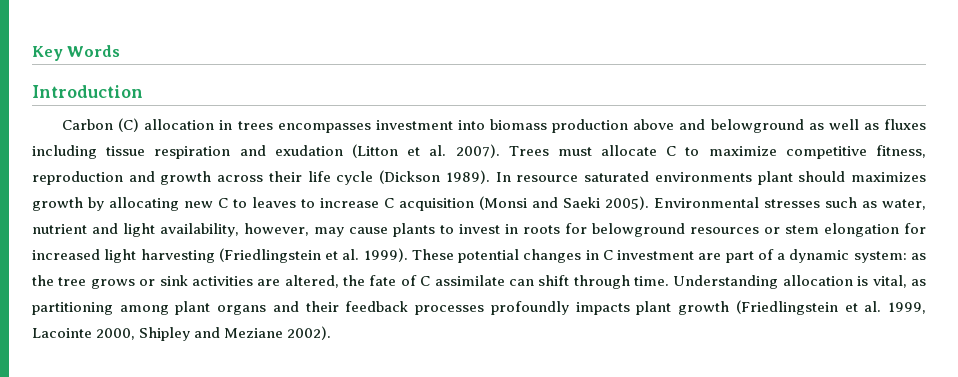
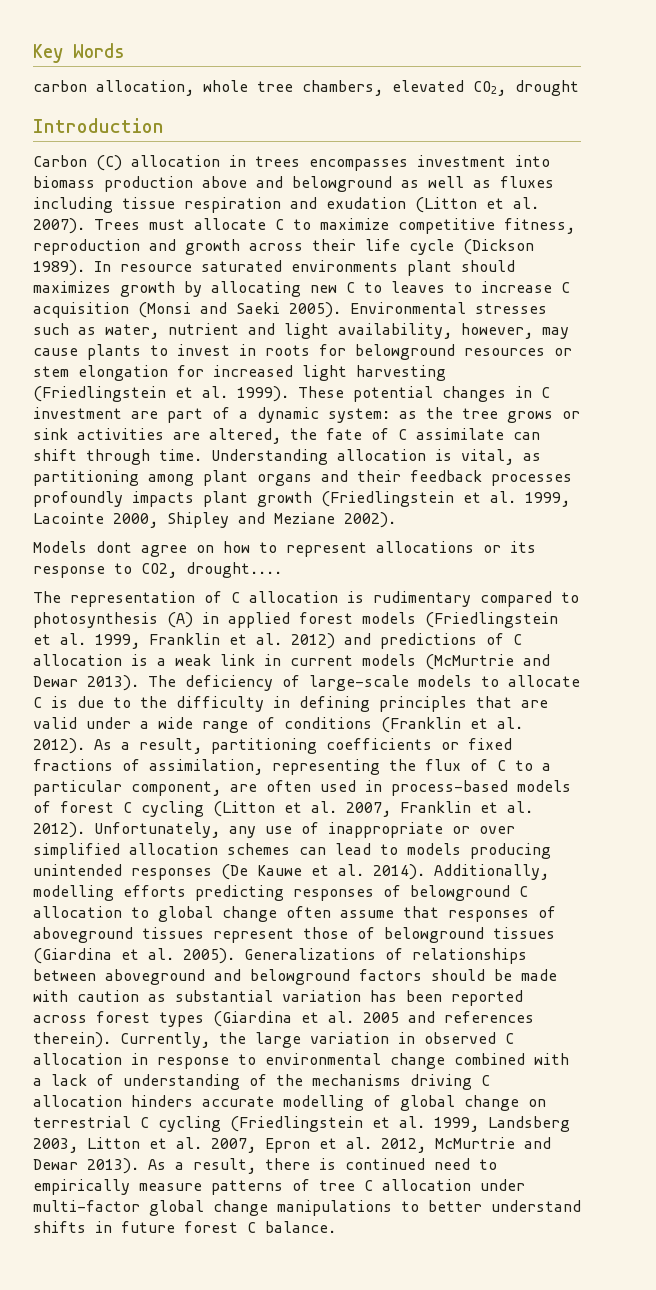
(121, 51) none -> [33,80,579,96] // carbon allocation, whole tree chambers, elevated CO2, drought
(332, 333) none -> [33,541,536,557] [33,562,282,578] [33,591,579,607] [33,612,558,628] [33,633,522,649] [33,654,550,670] [33,675,580,691] [33,696,548,712] [33,717,523,733] [33,738,512,754] [33,759,551,775] [33,780,571,796] [33,801,533,817] [33,822,515,838] [33,843,551,859] [33,864,549,880] [33,885,528,901] [33,906,556,922] [33,927,555,943] [33,948,527,964] [33,969,557,985] [33,990,523,1006] [33,1011,534,1027] [33,1032,514,1048] [33,1053,569,1069] [33,1074,490,1090] [33,1095,546,1111] [33,1116,570,1132] [33,1137,551,1153] [33,1158,497,1174] [33,1179,525,1195] [33,1200,581,1216] [33,1221,336,1233] // Models dont agree on how to represent allocations or its response to CO2, drought.... // The representation of C allocation is rudimentary compared to photosynthesis (A) in applied forest models (Friedlingstein et al. 1999, Franklin et al. 2012) and predictions of C allocation is a weak link in current models (McMurtrie and Dewar 2013). The deficiency of large-scale models to allocate C is due to the difficulty in defining principles that are valid under a wide range of conditions (Franklin et al. 2012). As a result, partitioning coefficients or fixed fractions of assimilation, representing the flux of C to a particular component, are often used in process-based models of forest C cycling (Litton et al. 2007, Franklin et al. 2012). Unfortunately, any use of inappropriate or over simplified allocation schemes can lead to models producing unintended responses (De Kauwe et al. 2014). Additionally, modelling efforts predicting responses of belowground C allocation to global change often assume that responses of aboveground tissues represent those of belowground tissues (Giardina et al. 2005). Generalizations of relationships between aboveground and belowground factors should be made with caution as substantial variation has been reported across forest types (Giardina et al. 2005 and references therein). Currently, the large variation in observed C allocation in response to environmental change combined with a lack of understanding of the mechanisms driving C allocation hinders accurate modelling of global change on terrestrial C cycling (Friedlingstein et al. 1999, Landsberg 2003, Litton et al. 2007, Epron et al. 2012, McMurtrie and Dewar 2013). As a result, there is continued need to empirically measure patterns of tree C allocation under multi-factor global change manipulations to better understand shifts in future forest C balance.

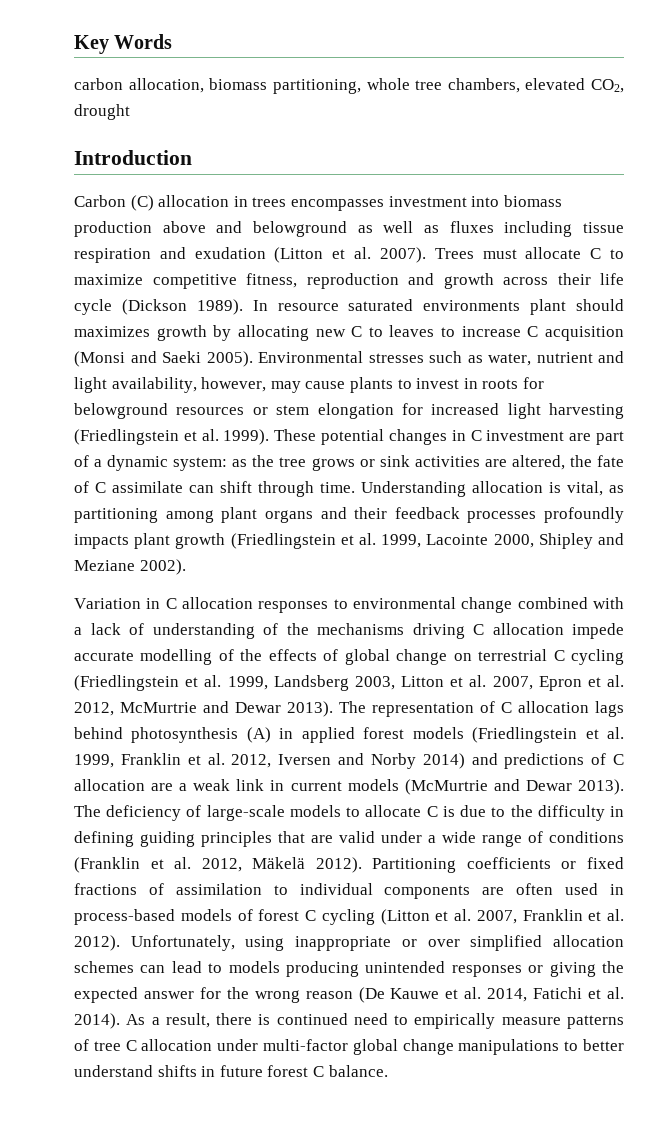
(194, 88) none -> [209,78,361,94] biomass partitioning,
[33,541,536,557] [33,562,282,578] Models dont agree on how to represent allocations or its response to CO2, drought.... // -> [74,597,624,613] [74,623,624,639] [74,649,624,665] [74,675,624,691] [74,701,333,717] Variation in C allocation responses to environmental change combined with a lack of understanding of the mechanisms driving C allocation impede accurate modelling of the effects of global change on terrestrial C cycling (Friedlingstein et al. 1999, Landsberg 2003, Litton et al. 2007, Epron et al. 2012, McMurtrie and Dewar 2013).
[347,591,579,607] is rudimentary compared to -> [595,701,624,717] [74,727,123,739] lags behind
[291,633,335,649] 2012) -> [231,753,465,769] 2012, Iversen and Norby 2014)
[131,654,148,666] is -> [151,783,174,791] are
(370, 704) none -> [140,831,195,847] guiding
[33,738,317,754] 2012). As a result, partitioning -> [201,857,457,873] 2012, Mäkelä 2012). Partitioning
[149,759,551,775] [33,780,221,796] assimilation, representing the flux of C to a particular component, -> [175,883,471,899] assimilation to individual components
[229,822,319,838] any use of -> [245,936,285,951] using
[221,864,549,880] [33,885,528,901] [33,906,556,922] [33,927,555,943] [33,948,527,964] [33,969,557,985] [33,990,523,1006] [33,1011,534,1027] [33,1032,514,1048] [33,1053,569,1069] [33,1074,490,1090] [33,1095,546,1111] [33,1116,570,1132] [33,1137,551,1153] [33,1158,139,1174] (De Kauwe et al. 2014). Additionally, modelling efforts predicting responses of belowground C allocation to global change often assume that responses of aboveground tissues represent those of belowground tissues (Giardina et al. 2005). Generalizations of relationships between aboveground and belowground factors should be made with caution as substantial variation has been reported across forest types (Giardina et al. 2005 and references therein). Currently, the large variation in observed C allocation in response to environmental change combined with a lack of understanding of the mechanisms driving C allocation hinders accurate modelling of global change on terrestrial C cycling (Friedlingstein et al. 1999, Landsberg 2003, Litton et al. 2007, Epron et al. 2012, McMurtrie and Dewar 2013). -> [528,961,624,977] [74,987,624,1003] [74,1013,120,1029] or giving the expected answer for the wrong reason (De Kauwe et al. 2014, Fatichi et al. 2014).

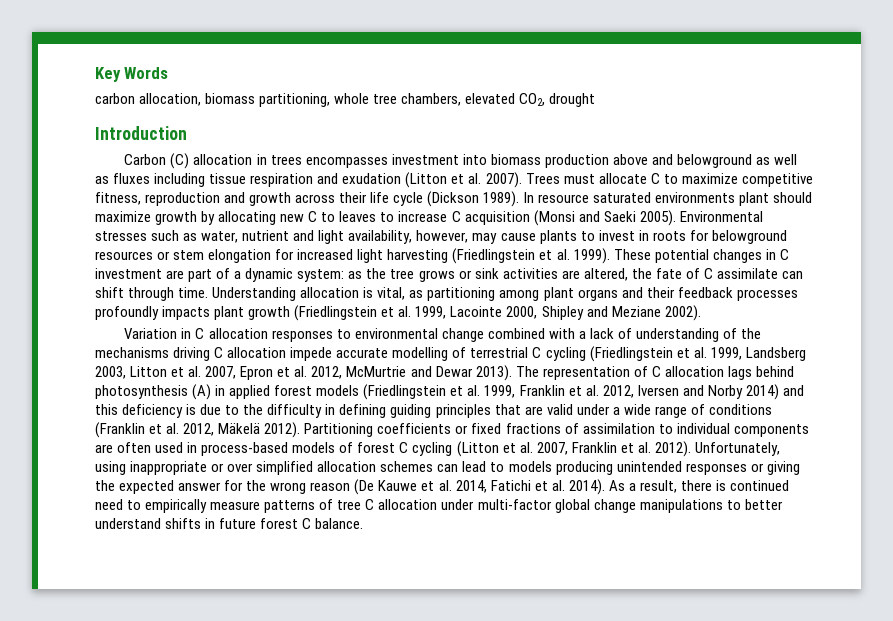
[74,326,150,337] maximizes -> [95,211,151,222] maximize
[240,649,472,665] the effects of global change on -> (467, 352) none
[504,753,624,769] [74,779,624,795] [74,805,438,821] predictions of C allocation are a weak link in current models (McMurtrie and Dewar 2013). The deficiency of large-scale models to allocate C -> [95,404,184,418] this deficiency

